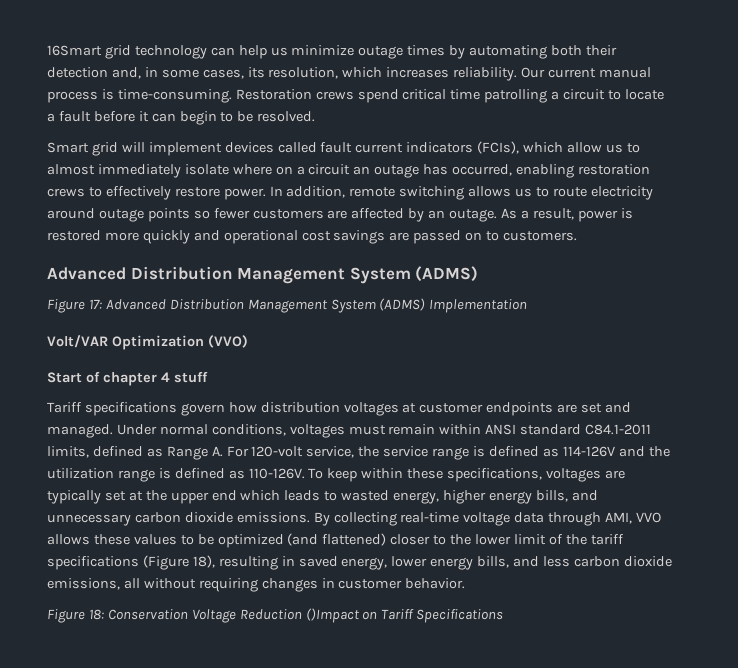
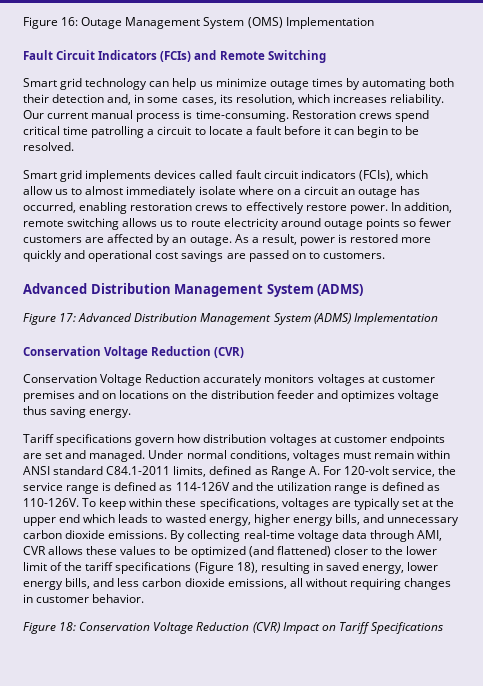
[47,45,102,56] 16Smart -> [23,17,374,29] [23,50,326,63] [23,78,57,87] Figure 16: Outage Management System (OMS) Implementation // Fault Circuit Indicators (FCIs) and Remote Switching // Smart
[121,142,222,156] will implement -> [85,170,152,182] implements
[355,143,404,153] current -> [263,170,298,179] circuit
[47,335,248,350] [47,371,208,386] Volt/VAR Optimization (VVO) // Start of chapter 4 stuff -> [23,346,245,359] [23,374,435,386] [23,390,440,402] [23,406,132,418] Conservation Voltage Reduction (CVR) // Conservation Voltage Reduction accurately monitors voltages at customer premises and on locations on the distribution feeder and optimizes voltage thus saving energy.
[636,512,662,523] VVO -> [23,546,46,555] CVR
[305,608,360,623] ()Impact -> [252,622,320,634] (CVR) Impact

